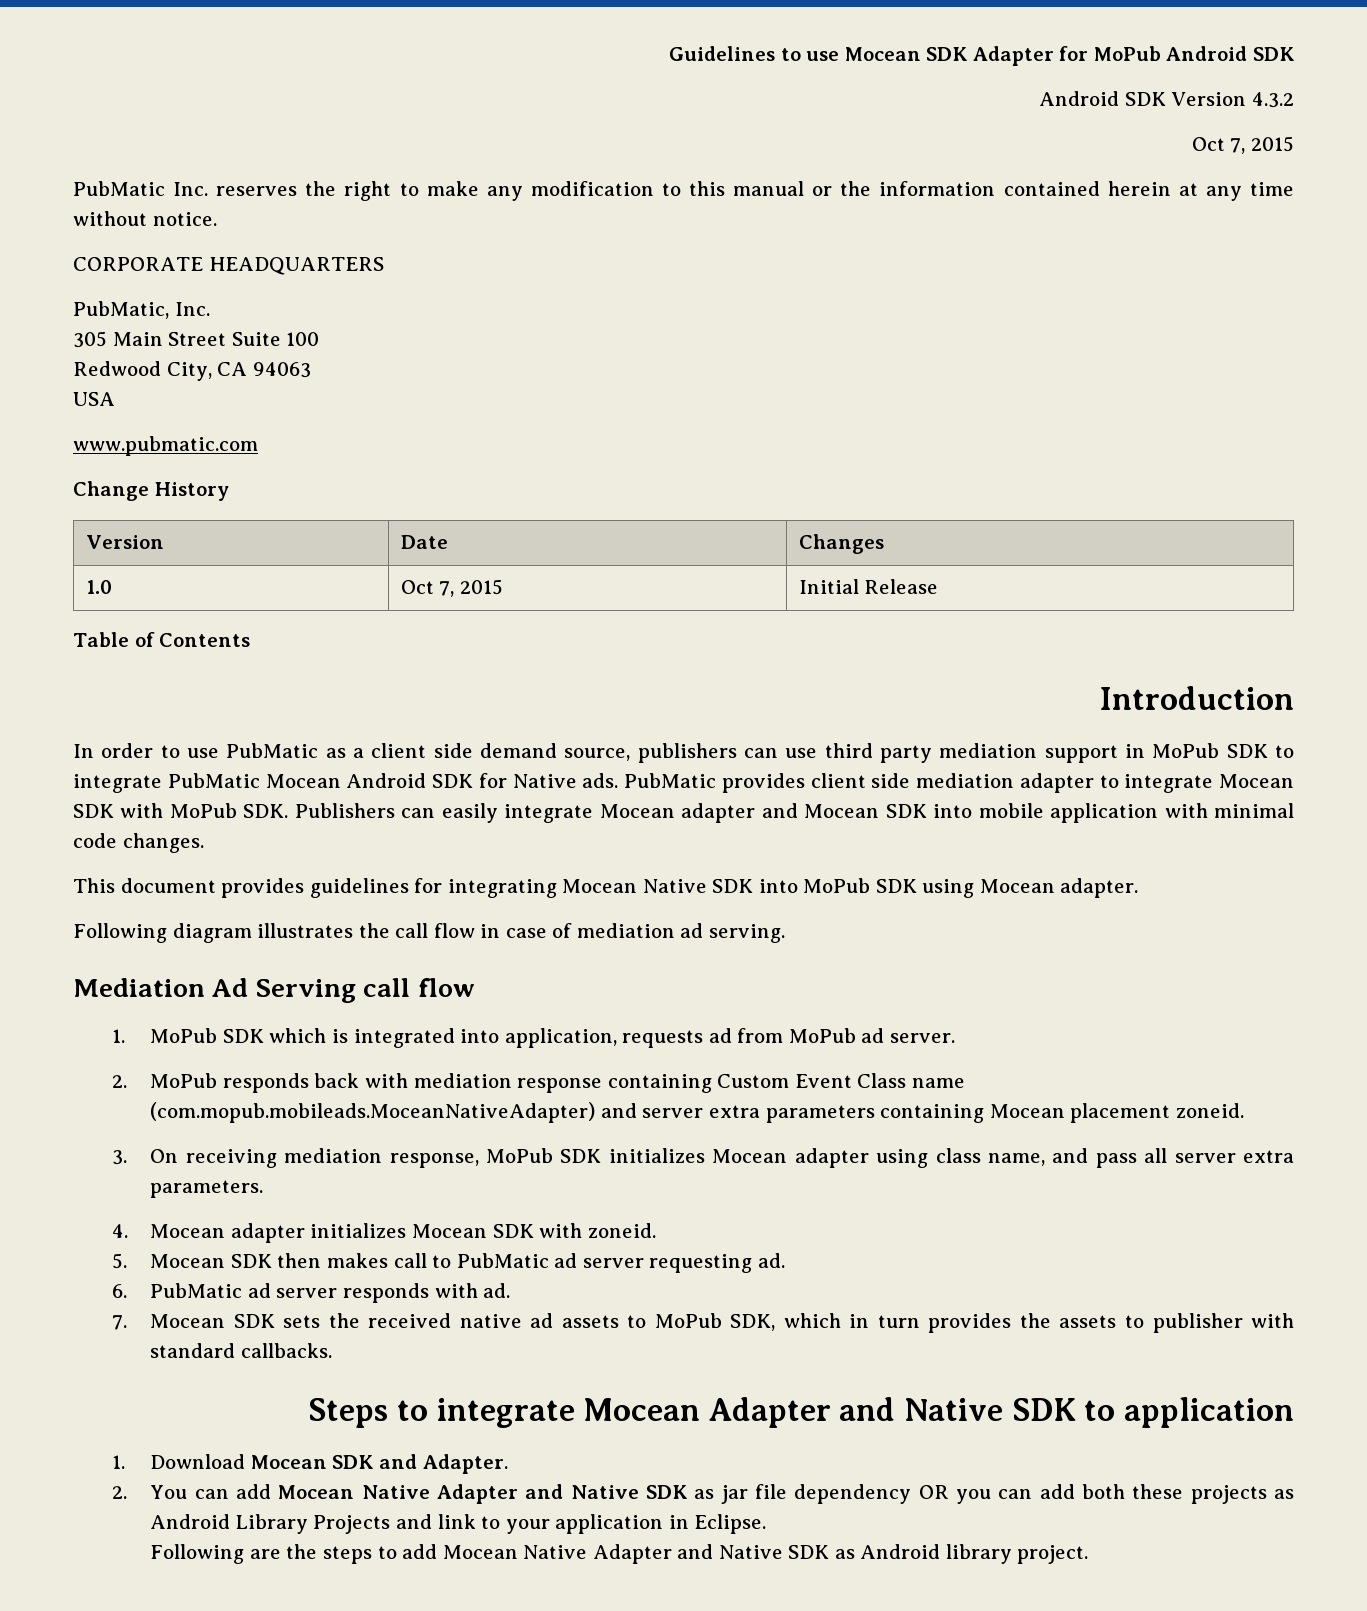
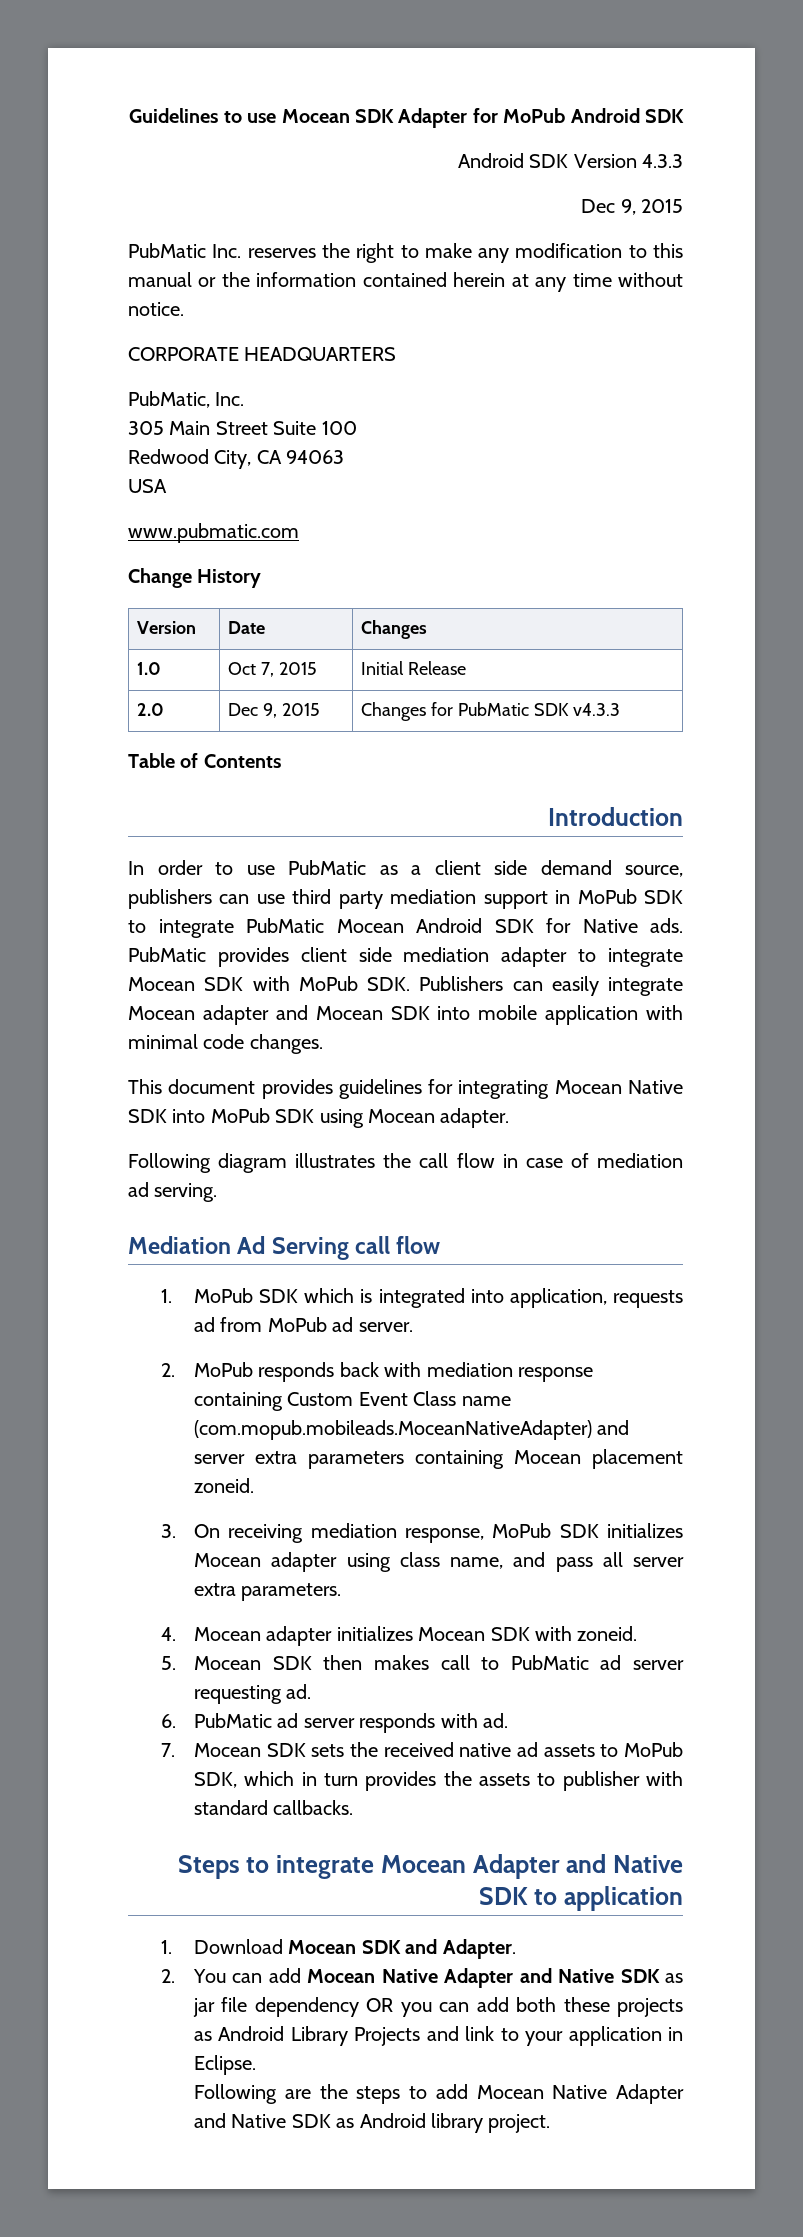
[1252,92,1295,108] [1191,137,1246,154] 4.3.2 // Oct 7, -> [642,154,683,168] [581,199,636,215] 4.3.3 // Dec 9,
(939, 586) none -> [137,703,165,716] [228,703,321,718] [361,702,620,721] // 2.0 | Dec 9, 2015 | Changes for PubMatic SDK v4.3.3

